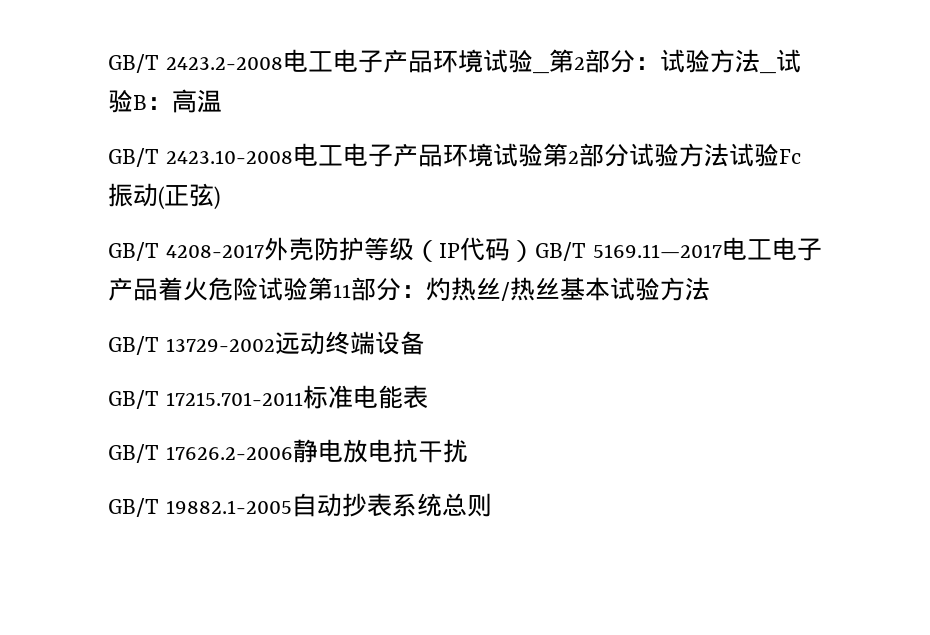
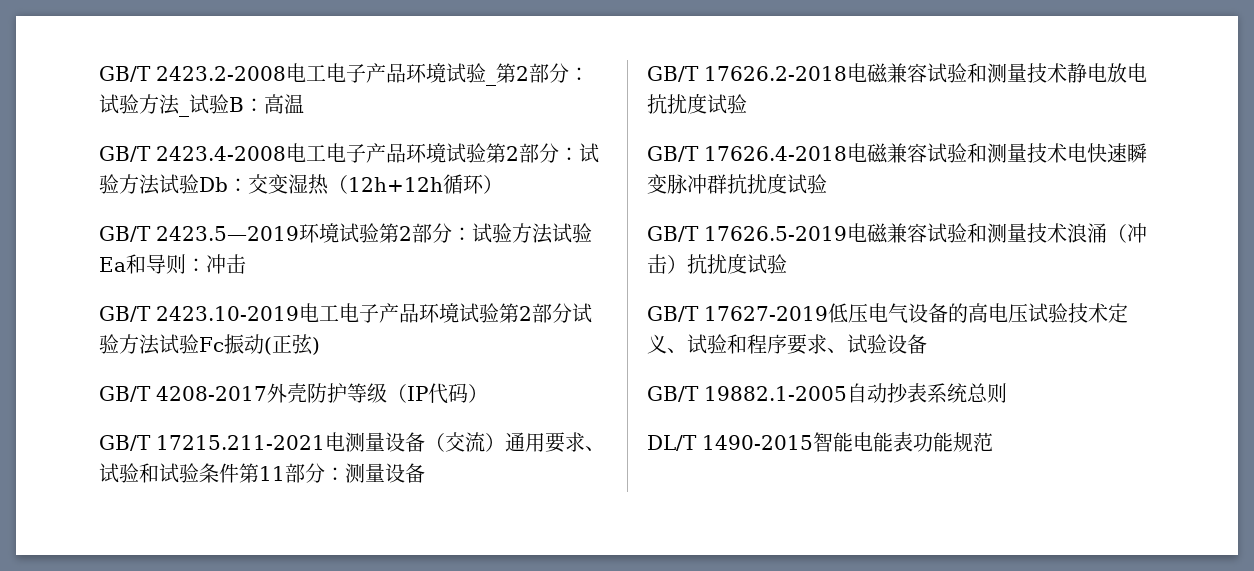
[165,150,293,164] 2423.10-2008 -> [156,143,599,163] [99,174,503,195] [99,223,592,244] [99,254,246,274] [99,306,299,322] 2423.4-2008电工电子产品环境试验第2部分：试验方法试验Db：交变湿热（12h+12h循环） // GB/T 2423.5—2019环境试验第2部分：试验方法试验Ea和导则：冲击 // GB/T 2423.10-2019
[535,237,822,261] [108,277,710,301] [108,331,425,355] [108,385,428,409] [108,444,293,463] GB/T 5169.11—2017电工电子产品着火危险试验第11部分：灼热丝/热丝基本试验方法 // GB/T 13729-2002远动终端设备 // GB/T 17215.701-2011标准电能表 // GB/T 17626.2-2006 -> [99,432,605,453] [99,463,425,483] [647,63,1067,84] // GB/T 17215.211-2021电测量设备（交流）通用要求、试验和试验条件第11部分：测量设备 // GB/T 17626.2-2018电磁兼容试验和测量技术
[417,439,468,463] 干扰 -> [667,93,747,114] [647,143,1147,164] [647,173,827,194] [647,223,1147,244] [647,253,787,274] [647,303,1128,323] [647,334,927,355] 扰度试验 // GB/T 17626.4-2018电磁兼容试验和测量技术电快速瞬变脉冲群抗扰度试验 // GB/T 17626.5-2019电磁兼容试验和测量技术浪涌（冲击）抗扰度试验 // GB/T 17627-2019低压电气设备的高电压试验技术定义、试验和程序要求、试验设备
(492, 505) none -> [647,432,993,452] // DL/T 1490-2015智能电能表功能规范

